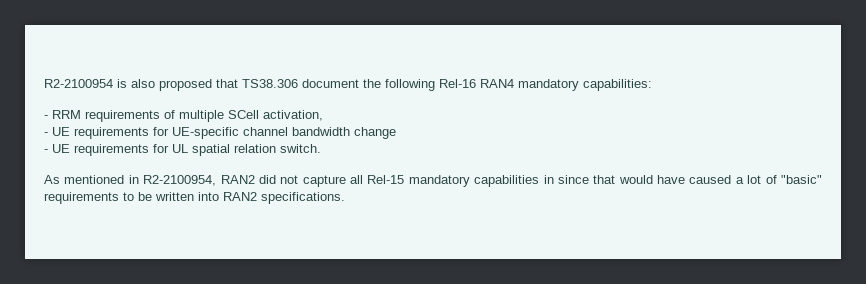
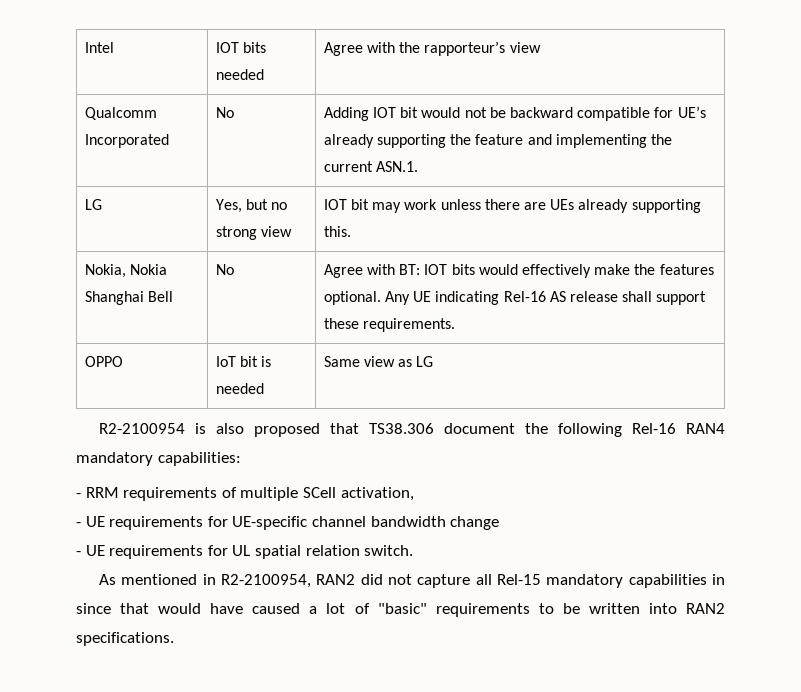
(44, 83) none -> [84,42,114,53] [215,42,267,53] [215,69,264,80] [323,41,541,56] [84,107,157,120] [84,134,169,148] [215,107,234,118] [323,106,706,121] [323,134,672,148] [323,161,419,172] [84,199,102,210] [215,199,288,213] [215,226,293,240] [323,199,701,213] [323,226,351,237] [84,264,168,278] [84,291,174,305] [215,264,234,275] [323,264,714,278] [323,291,707,305] [323,318,456,332] [84,356,123,367] [215,356,272,367] [215,383,264,394] [323,356,434,367] Intel | IOT bits needed | Agree with the rapporteur’s view // Qualcomm Incorporated | No | Adding IOT bit would not be backward compatible for UE’s already supporting the feature and implementing the current ASN.1. // LG | Yes, but no strong view | IOT bit may work unless there are UEs already supporting this. // Nokia, Nokia Shanghai Bell | No | Agree with BT: IOT bits would effectively make the features optional. Any UE indicating Rel-16 AS release shall support these requirements. // OPPO | IoT bit is needed | Same view as LG //

